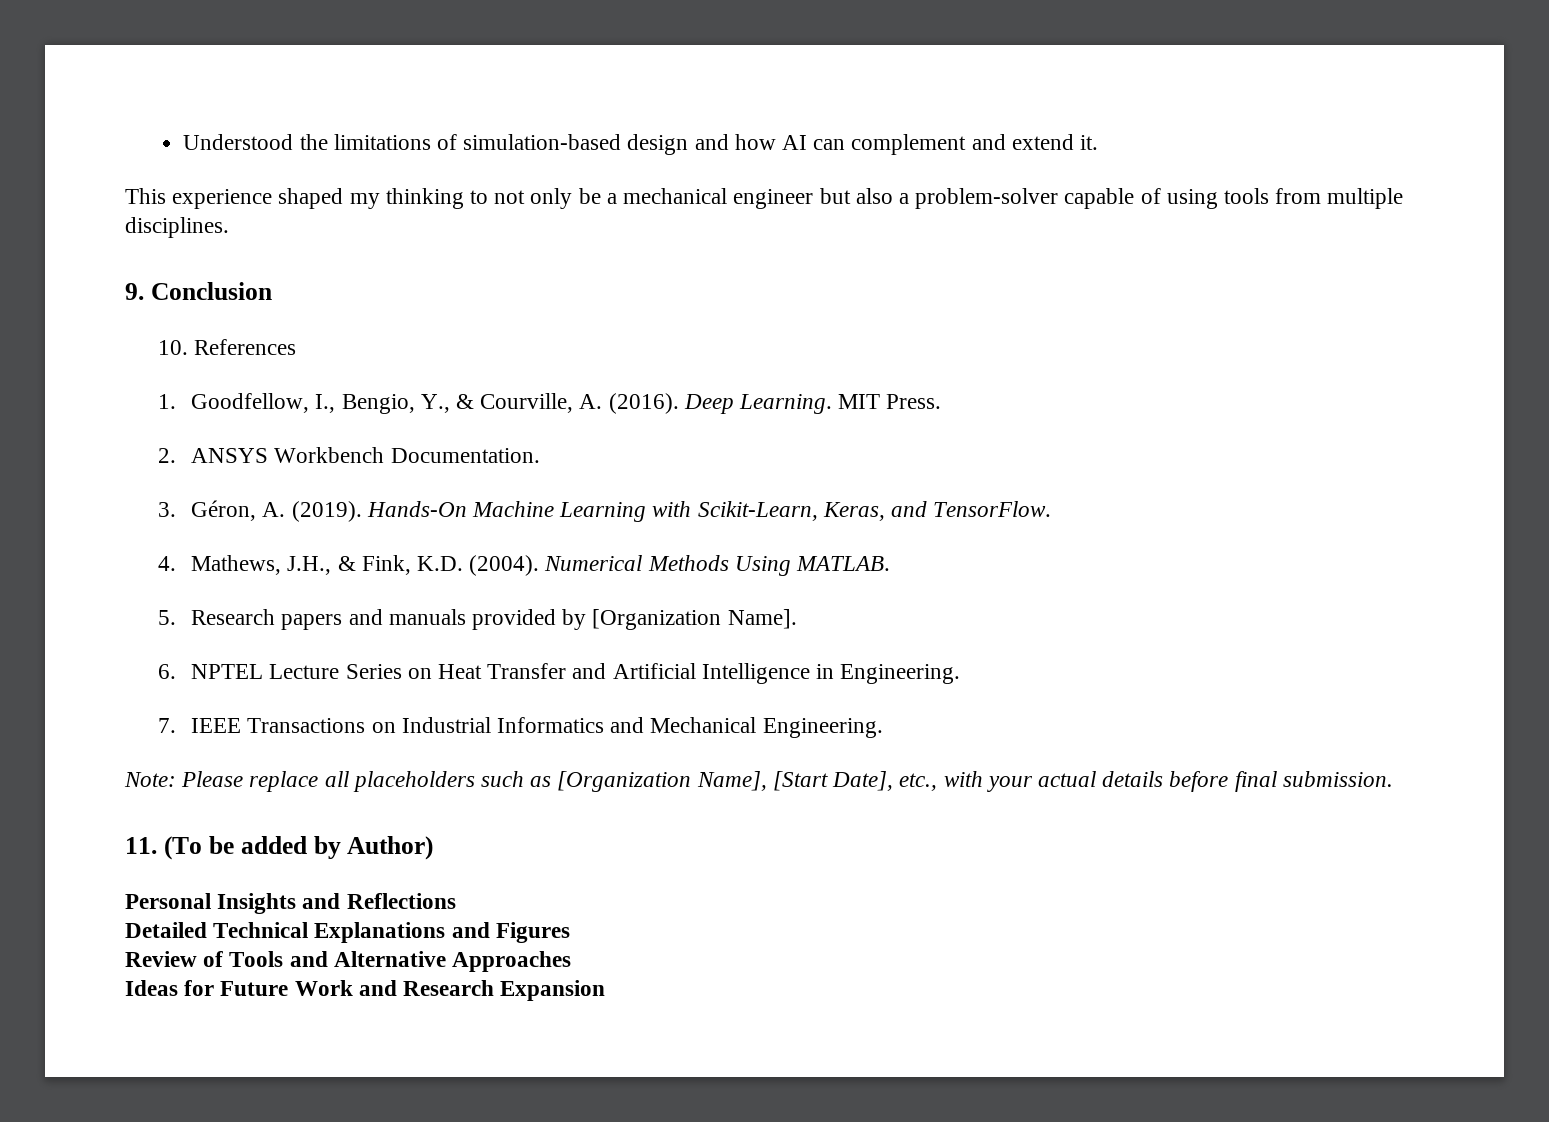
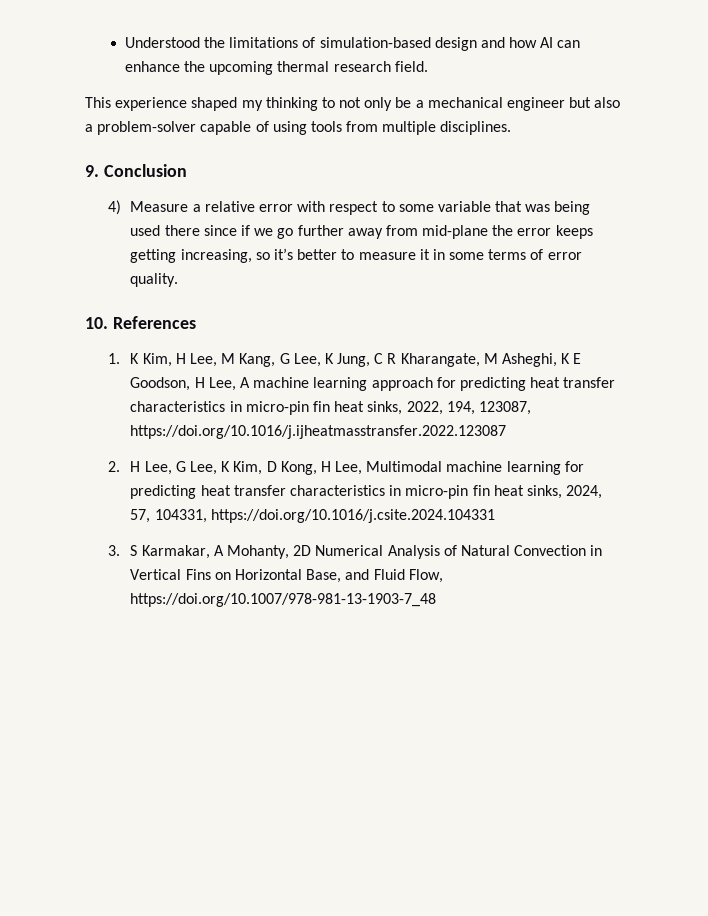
[851,134,1099,155] complement and extend it. -> [124,61,428,75] enhance the upcoming thermal research field.
[158,339,297,355] [158,393,942,414] [158,447,540,463] [158,500,1052,522] [158,555,891,576] [158,609,797,630] [158,663,961,684] [158,717,883,738] [124,771,1393,792] [125,836,434,860] [125,893,456,914] [125,922,570,943] [125,951,572,972] [125,980,606,1001] 10. References // 1. Goodfellow, I., Bengio, Y., & Courville, A. (2016). Deep Learning. MIT Press. // 2. ANSYS Workbench Documentation. // 3. Géron, A. (2019). Hands-On Machine Learning with Scikit-Learn, Keras, and TensorFlow. // 4. Mathews, J.H., & Fink, K.D. (2004). Numerical Methods Using MATLAB. // 5. Research papers and manuals provided by [Organization Name]. // 6. NPTEL Lecture Series on Heat Transfer and Artificial Intelligence in Engineering. // 7. IEEE Transactions on Industrial Informatics and Mechanical Engineering. // Note: Please replace all placeholders such as [Organization Name], [Start Date], etc., with your actual details before final submission. // 11. (To be added by Author) // Personal Insights and Reflections // Detailed Technical Explanations and Figures // Review of Tools and Alternative Approaches // Ideas for Future Work and Research Expansion -> [107,200,591,215] [130,225,593,239] [130,248,582,263] [130,273,179,287] [85,316,196,329] [107,353,582,367] [130,377,616,391] [130,401,531,415] [130,425,507,439] [107,461,584,475] [130,485,603,499] [130,509,495,523] [107,545,603,559] [130,569,443,583] [130,593,437,607] 4) Measure a relative error with respect to some variable that was being used there since if we go further away from mid-plane the error keeps getting increasing, so it’s better to measure it in some terms of error quality. // 10. References // 1. K Kim, H Lee, M Kang, G Lee, K Jung, C R Kharangate, M Asheghi, K E Goodson, H Lee, A machine learning approach for predicting heat transfer characteristics in micro-pin fin heat sinks, 2022, 194, 123087, https://doi.org/10.1016/j.ijheatmasstransfer.2022.123087 // 2. H Lee, G Lee, K Kim, D Kong, H Lee, Multimodal machine learning for predicting heat transfer characteristics in micro-pin fin heat sinks, 2024, 57, 104331, https://doi.org/10.1016/j.csite.2024.104331 // 3. S Karmakar, A Mohanty, 2D Numerical Analysis of Natural Convection in Vertical Fins on Horizontal Base, and Fluid Flow, https://doi.org/10.1007/978-981-13-1903-7_48

